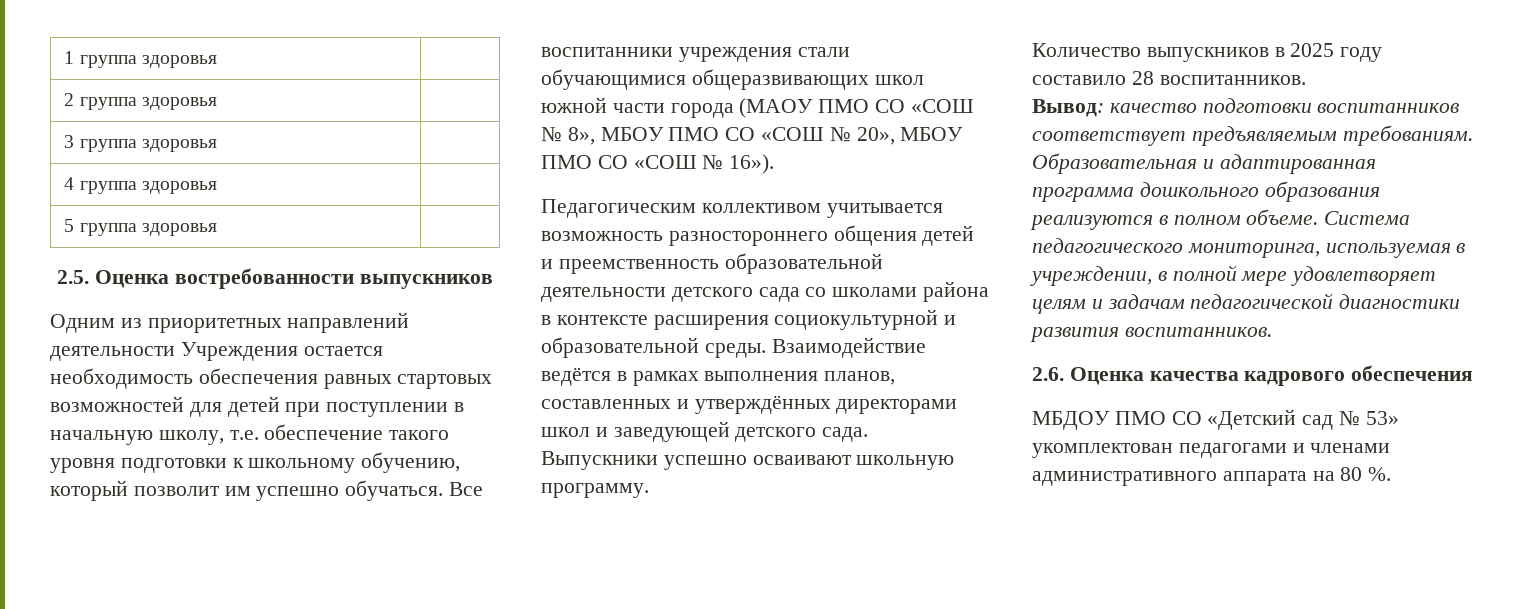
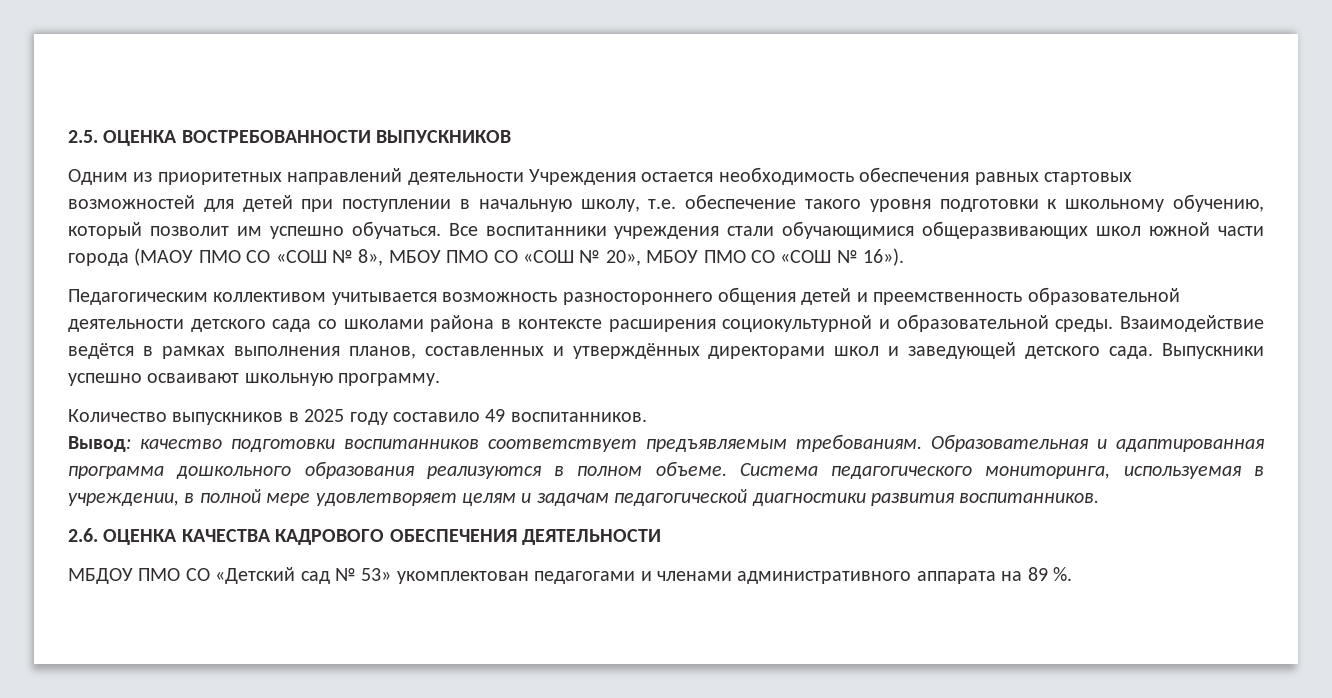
[64,51,217,68] [64,93,217,110] [64,135,217,152] [64,177,217,194] [64,219,217,236] [57,268,493,289] 1 группа здоровья | // 2 группа здоровья | // 3 группа здоровья | // 4 группа здоровья | // 5 группа здоровья | // 2.5. Оценка востребованности выпускников -> [68,130,512,146] 2.5. ОЦЕНКА ВОСТРЕБОВАННОСТИ ВЫПУСКНИКОВ
[1131,71,1154,85] 28 -> [485,409,506,422] 49
[1069,365,1474,386] Оценка качества кадрового обеспечения -> [103,529,661,545] ОЦЕНКА КАЧЕСТВА КАДРОВОГО ОБЕСПЕЧЕНИЯ ДЕЯТЕЛЬНОСТИ
[1340,467,1363,481] 80 -> [1027,567,1048,581] 89

